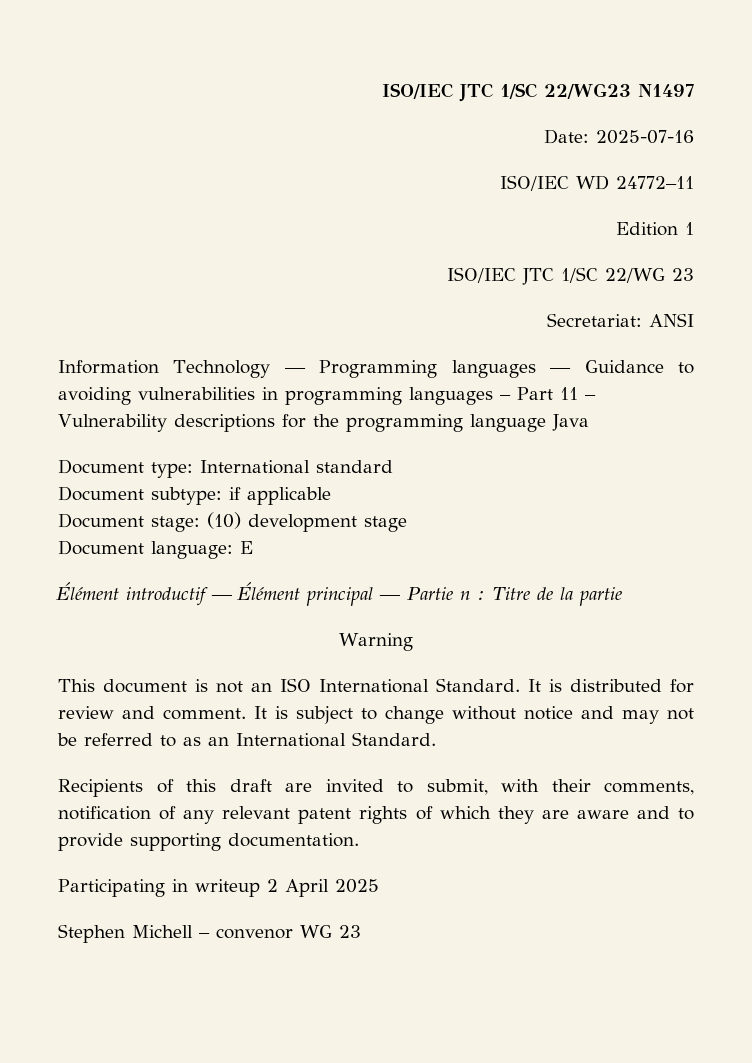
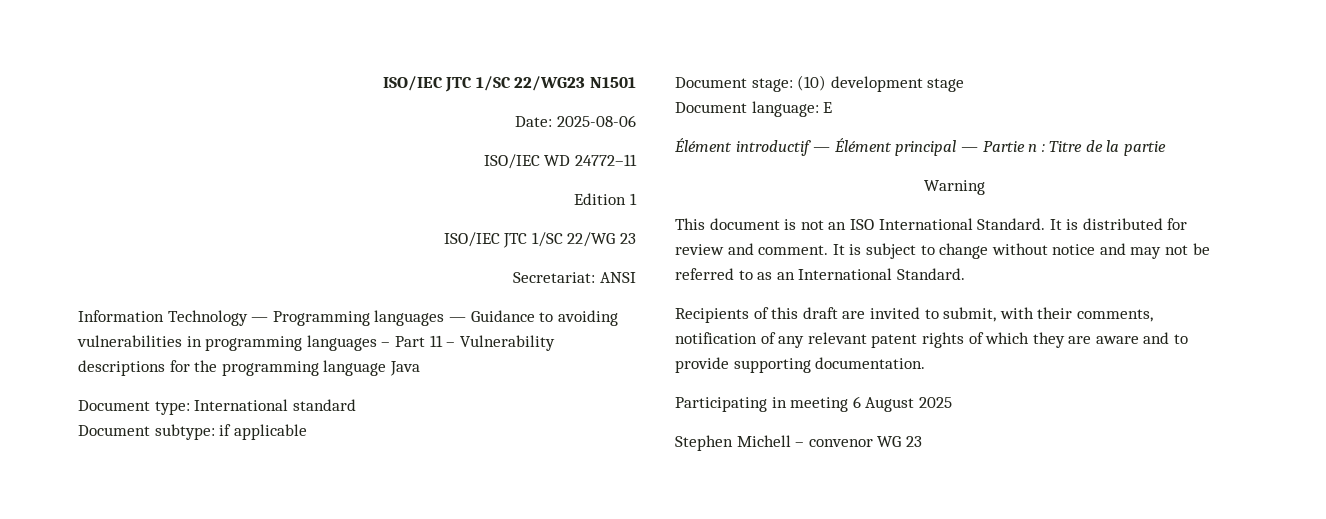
[638,84,694,97] N1497 -> [589,77,636,88] N1501
[596,130,694,144] 2025-07-16 -> [557,115,636,127] 2025-08-06
[195,879,329,897] writeup 2 April -> [790,396,915,412] meeting 6 August

